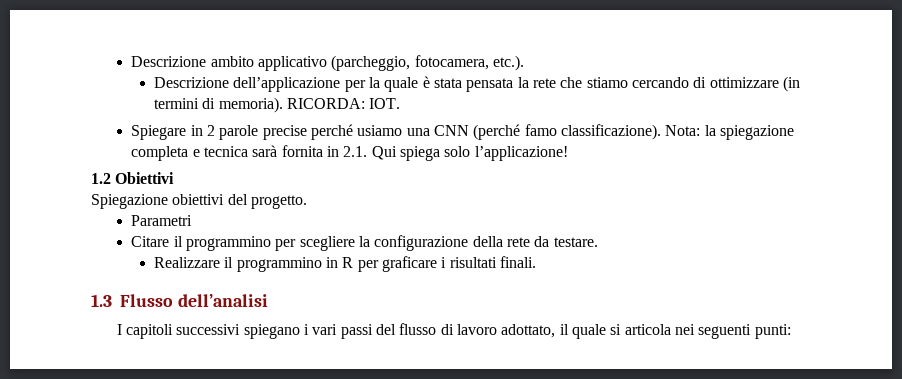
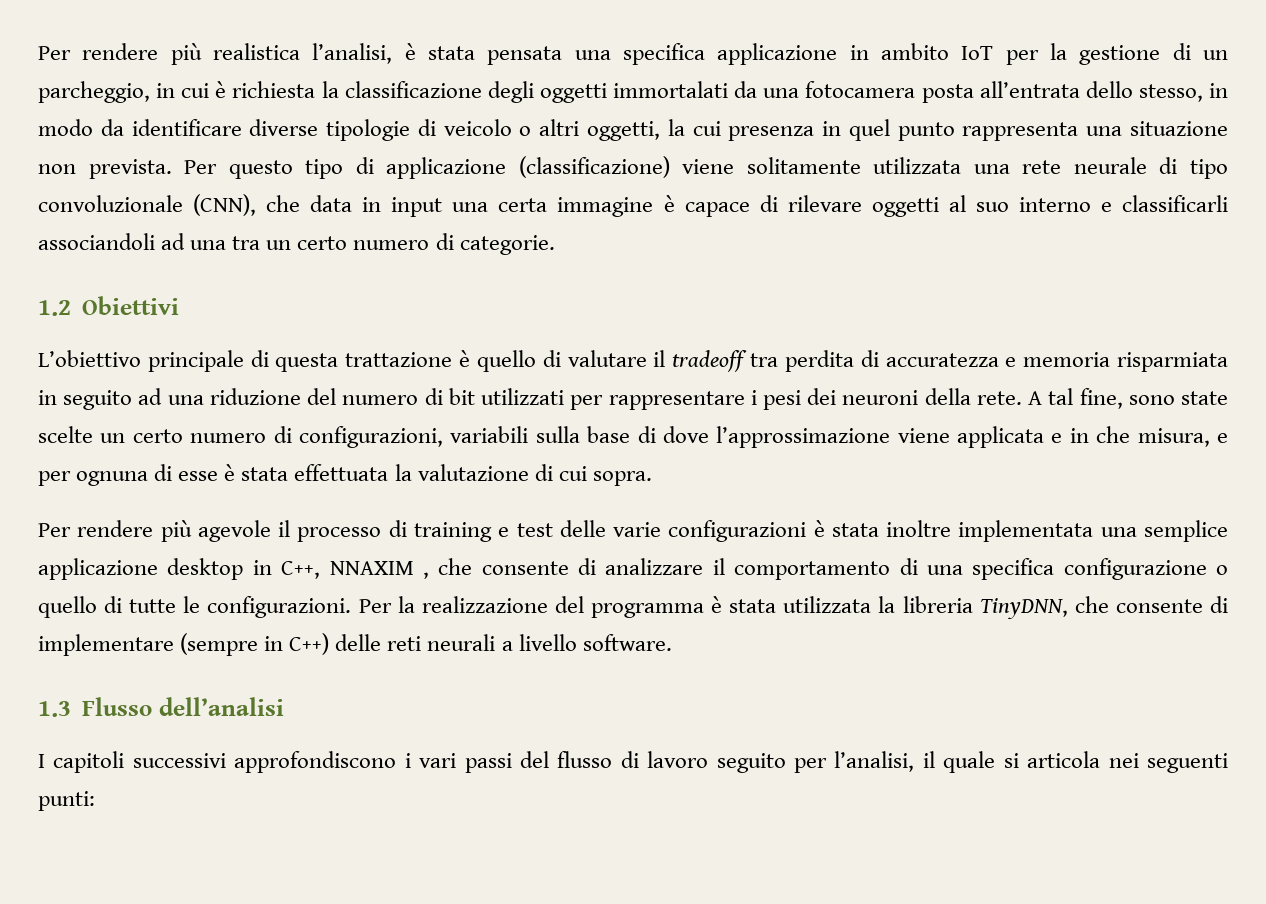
[131,55,524,71] [154,76,800,92] [154,97,401,113] [131,124,794,140] [131,145,568,161] [91,172,175,184] [91,194,307,209] [131,215,193,226] [131,235,598,251] [154,256,536,272] Descrizione ambito applicativo (parcheggio, fotocamera, etc.). // Descrizione dell’applicazione per la quale è stata pensata la rete che stiamo cercando di ottimizzare (in termini di memoria). RICORDA: IOT. // Spiegare in 2 parole precise perché usiamo una CNN (perché famo classificazione). Nota: la spiegazione completa e tecnica sarà fornita in 2.1. Qui spiega solo l’applicazione! // 1.2 Obiettivi // Spiegazione obiettivi del progetto. // Parametri // Citare il programmino per scegliere la configurazione della rete da testare. // Realizzare il programmino in R per graficare i risultati finali. -> [38,43,1228,65] [38,81,1228,103] [38,119,1228,141] [38,156,1228,179] [38,194,1228,217] [38,233,555,255] [38,296,180,316] [38,350,1229,372] [38,388,1229,410] [38,426,1229,448] [38,464,652,486] [38,520,1229,542] [38,558,1228,580] [38,596,1228,619] [38,633,672,656] Per rendere più realistica l’analisi, è stata pensata una specifica applicazione in ambito IoT per la gestione di un parcheggio, in cui è richiesta la classificazione degli oggetti immortalati da una fotocamera posta all’entrata dello stesso, in modo da identificare diverse tipologie di veicolo o altri oggetti, la cui presenza in quel punto rappresenta una situazione non prevista. Per questo tipo di applicazione (classificazione) viene solitamente utilizzata una rete neurale di tipo convoluzionale (CNN), che data in input una certa immagine è capace di rilevare oggetti al suo interno e classificarli associandoli ad una tra un certo numero di categorie. // 1.2 Obiettivi // L’obiettivo principale di questa trattazione è quello di valutare il tradeoff tra perdita di accuratezza e memoria risparmiata in seguito ad una riduzione del numero di bit utilizzati per rappresentare i pesi dei neuroni della rete. A tal fine, sono state scelte un certo numero di configurazioni, variabili sulla base di dove l’approssimazione viene applicata e in che misura, e per ognuna di esse è stata effettuata la valutazione di cui sopra. // Per rendere più agevole il processo di training e test delle varie configurazioni è stata inoltre implementata una semplice applicazione desktop in C++, NNAXIM , che consente di analizzare il comportamento di una specifica configurazione o quello di tutte le configurazioni. Per la realizzazione del programma è stata utilizzata la libreria TinyDNN, che consente di implementare (sempre in C++) delle reti neurali a livello software.
[243,324,300,339] spiegano -> [234,751,397,773] approfondiscono
[501,324,556,338] adottato, -> [716,751,915,773] seguito per l’analisi,

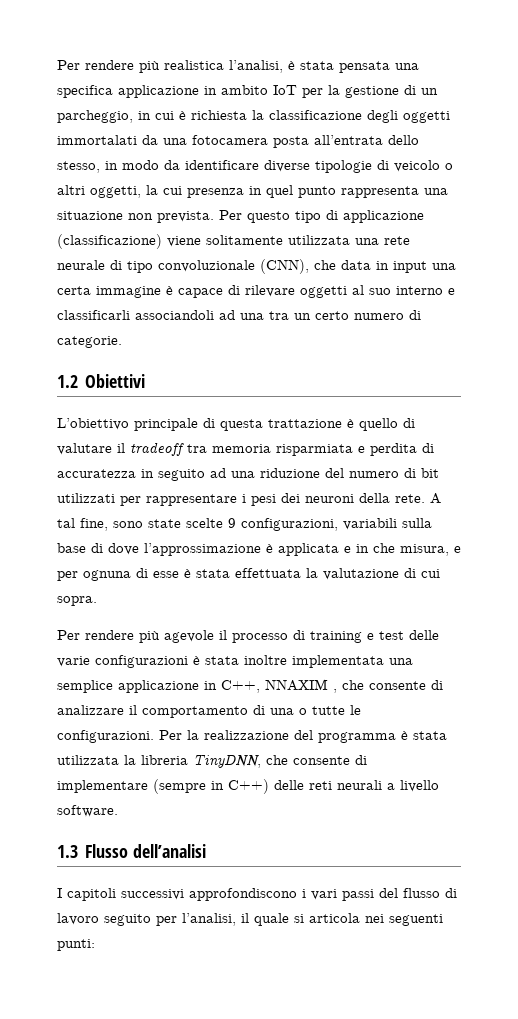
[784,350,1229,372] perdita di accuratezza e memoria risparmiata -> [212,443,434,456] [57,469,136,478] memoria risparmiata e perdita di accuratezza
[100,426,292,443] un certo numero di -> [228,518,236,528] 9
[897,428,950,443] viene -> [266,544,273,553] è
[167,558,244,580] desktop -> (199, 686) none
[972,558,1228,580] [38,596,123,618] specifica configurazione o quello di -> [299,708,307,715] o

